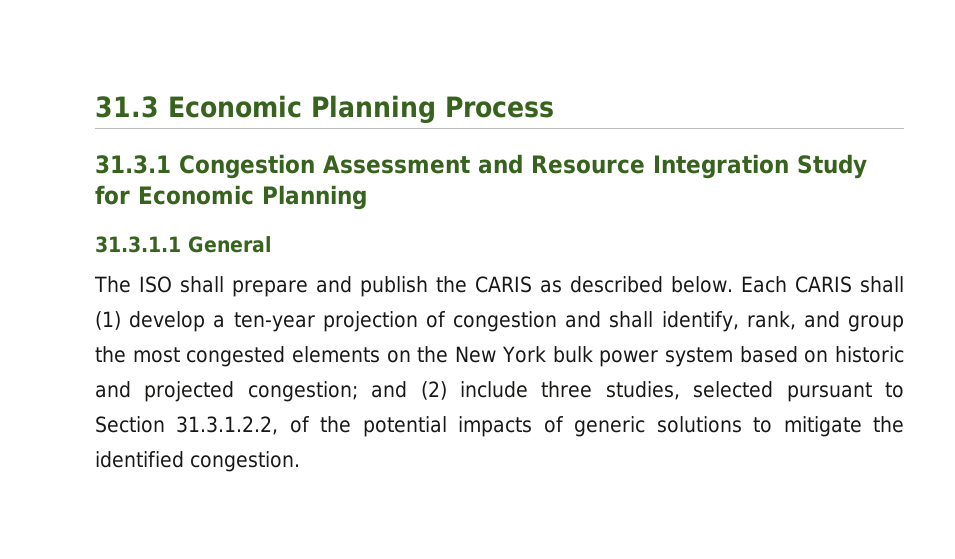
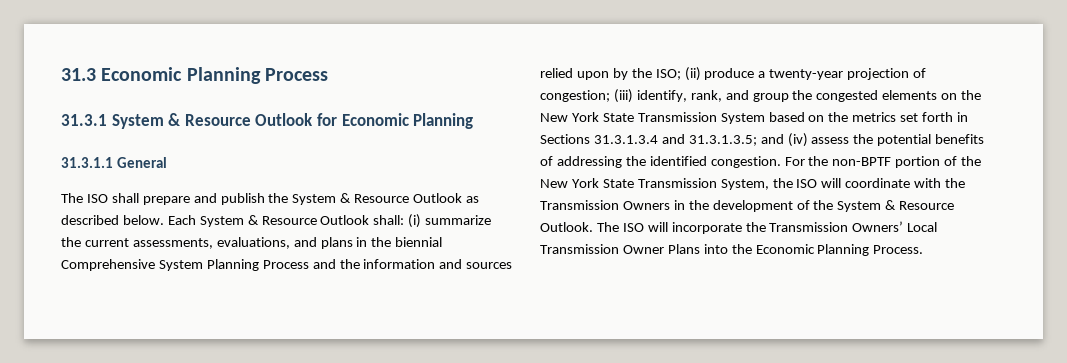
[179,154,867,179] Congestion Assessment and Resource Integration Study -> [111,113,314,129] System & Resource Outlook
[475,276,904,293] [95,311,654,332] CARIS as described below. Each CARIS shall (1) develop a ten-year projection of congestion and shall -> [292,193,480,205] [61,214,492,228] [61,237,443,249] [61,259,513,271] [540,67,927,81] [540,89,633,103] System & Resource Outlook as described below. Each System & Resource Outlook shall: (i) summarize the current assessments, evaluations, and plans in the biennial Comprehensive System Planning Process and the information and sources relied upon by the ISO; (ii) produce a twenty-year projection of congestion; (iii)
[132,347,180,363] most -> (813, 95) none
[552,346,905,367] [95,381,904,402] [95,416,904,437] [95,451,300,472] bulk power system based on historic and projected congestion; and (2) include three studies, selected pursuant to Section 31.3.1.2.2, of the potential impacts of generic solutions to mitigate the identified congestion. -> [602,112,969,124] [540,133,985,147] [540,156,982,168] [540,178,966,190] [540,200,955,212] [540,221,938,234] [540,244,924,256] State Transmission System based on the metrics set forth in Sections 31.3.1.3.4 and 31.3.1.3.5; and (iv) assess the potential benefits of addressing the identified congestion. For the non-BPTF portion of the New York State Transmission System, the ISO will coordinate with the Transmission Owners in the development of the System & Resource Outlook. The ISO will incorporate the Transmission Owners’ Local Transmission Owner Plans into the Economic Planning Process.

